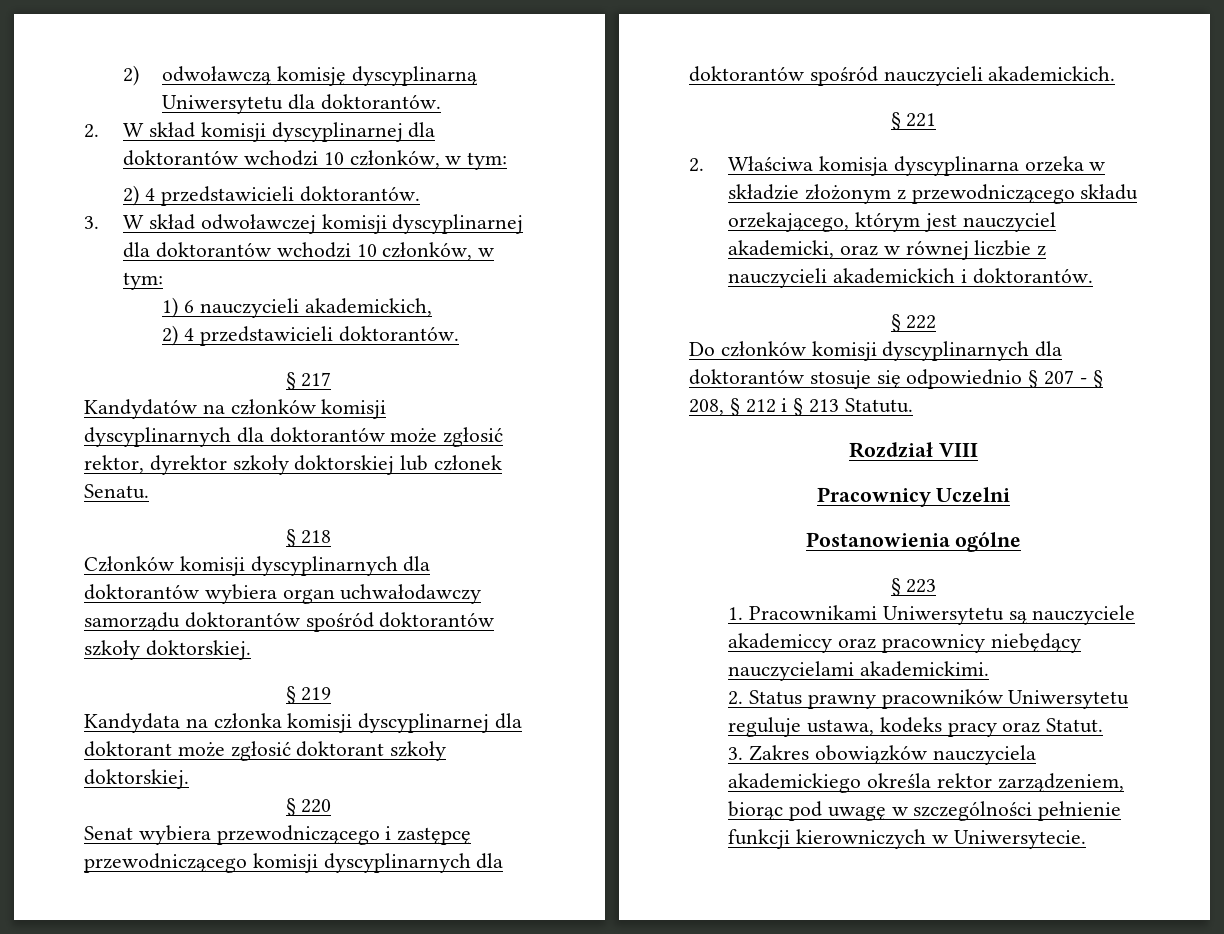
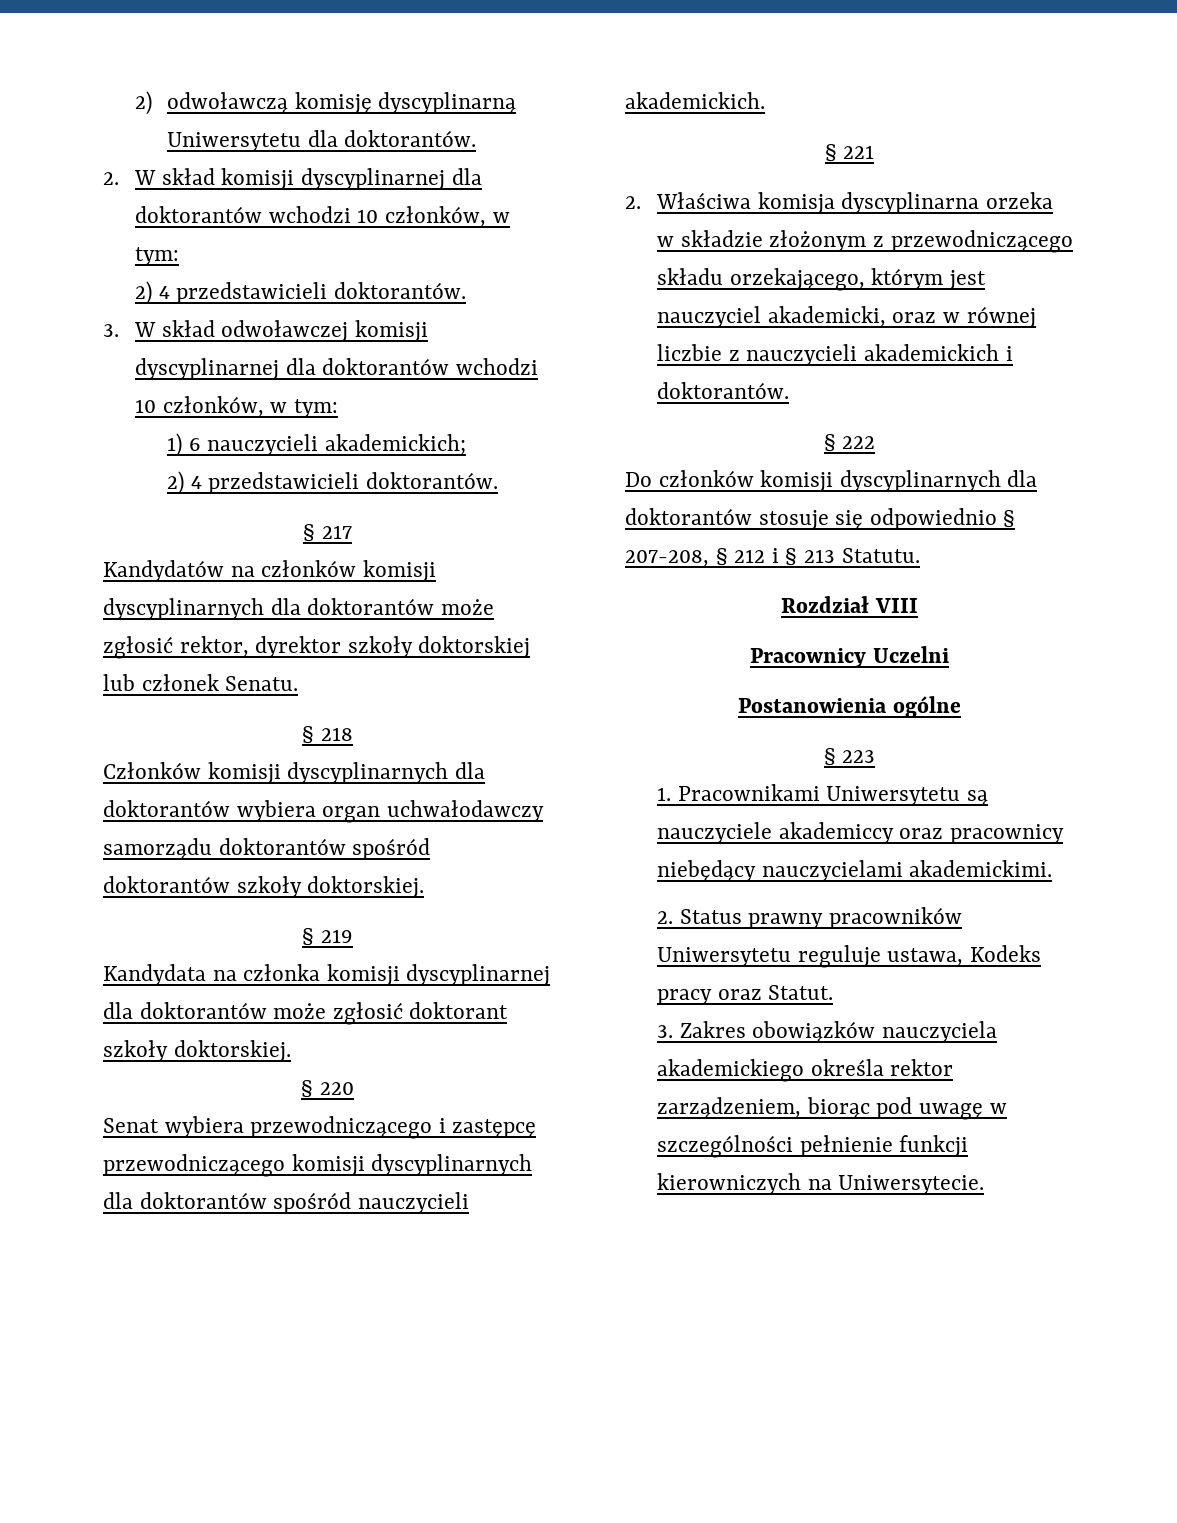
[304,298,432,316] akademickich, -> [325,434,467,455] akademickich;
[84,741,172,757] doktorant -> [139,1002,267,1019] doktorantów
[1044,370,1103,388] [689,399,724,415] 207 - § 208, -> [625,550,709,567] 207-208,
[879,717,942,733] kodeks -> [969,945,1041,962] Kodeks
[931,835,948,844] w -> [807,1179,832,1190] na

